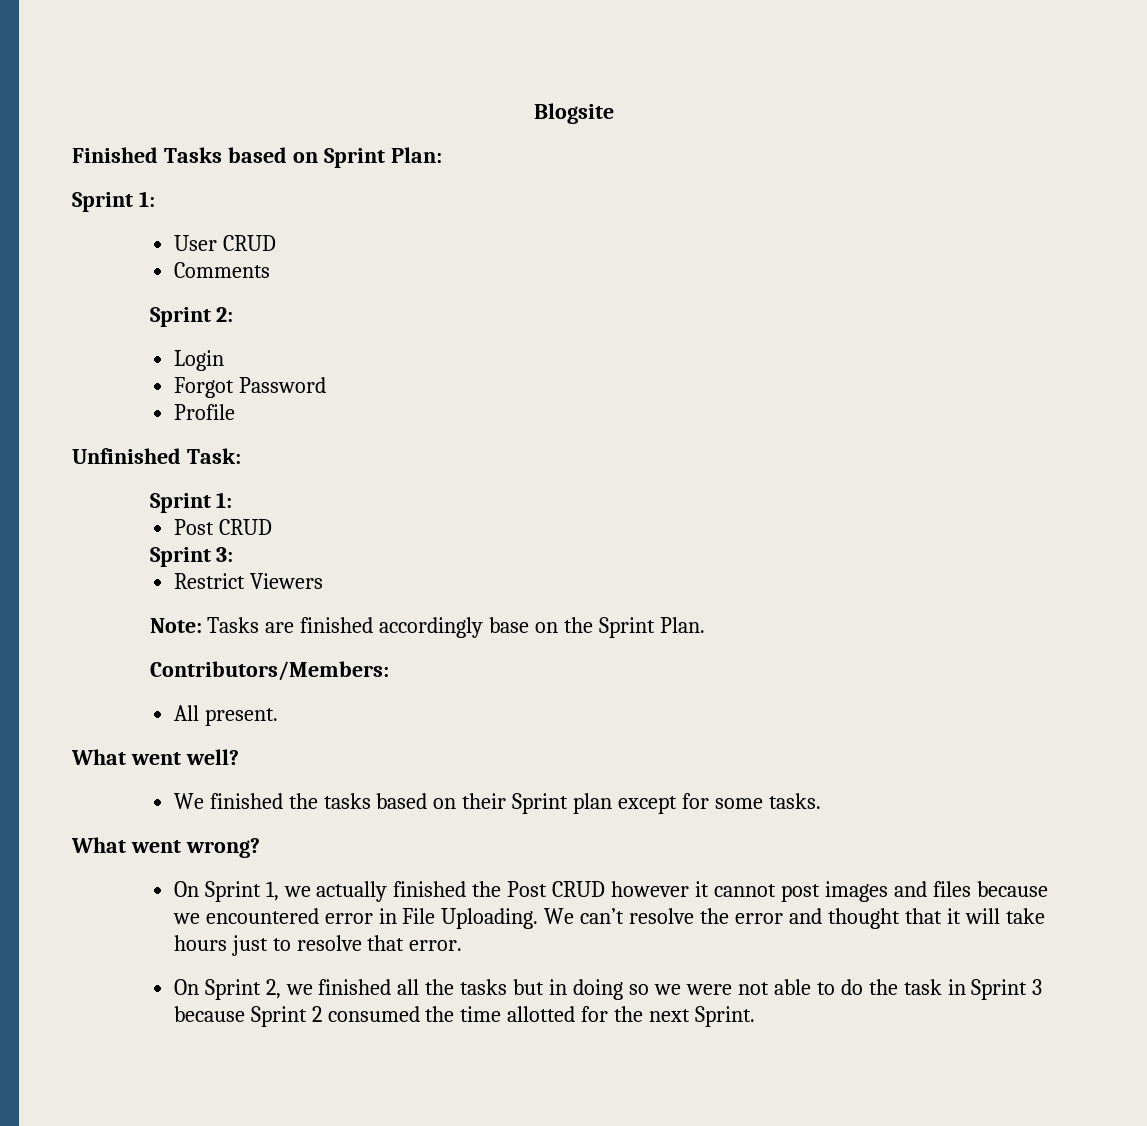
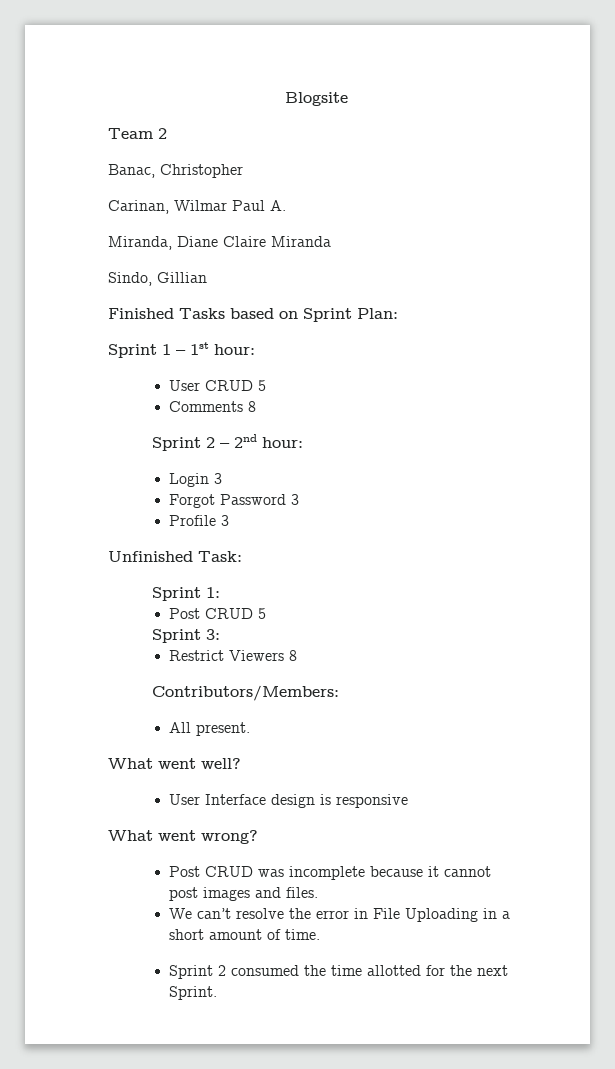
(614, 113) none -> [108,128,167,139] [108,164,243,178] [108,200,286,214] [108,236,331,250] [108,272,207,286] // Team 2 // Banac, Christopher // Carinan, Wilmar Paul A. // Miranda, Diane Claire Miranda // Sindo, Gillian
[138,191,155,207] 1: -> [162,342,255,355] 1 – 1st hour:
(276, 243) none -> [258,380,267,391] 5
[149,307,234,327] // Sprint 2: -> [248,401,257,412] [151,434,303,451] 8 // Sprint 2 – 2nd hour:
(224, 360) none -> [214,473,223,484] 3
(326, 385) none -> [291,494,300,505] 3
(235, 412) none -> [221,515,230,526] 3
(272, 527) none -> [258,608,267,619] 5
[149,617,705,638] // Note: Tasks are finished accordingly base on the Sprint Plan. -> [289,650,298,661] 8
[173,793,822,814] [71,837,260,858] [173,881,690,902] We finished the tasks based on their Sprint plan except for some tasks. // What went wrong? // On Sprint 1, we actually finished the Post CRUD however -> [169,794,409,808] [108,830,258,844] [169,866,424,880] User Interface design is responsive // What went wrong? // Post CRUD was incomplete because
[932,881,1048,897] [172,908,539,929] files because we encountered error in File Uploading. -> [286,887,319,898] files. //
[789,908,1045,929] [173,935,463,956] [173,979,1043,1000] [173,1006,245,1022] and thought that it will take hours just to resolve that error. // On Sprint 2, we finished all the tasks but in doing so we were not able to do the task in Sprint 3 because -> [354,908,511,922] [169,929,321,940] in File Uploading in a short amount of time. //

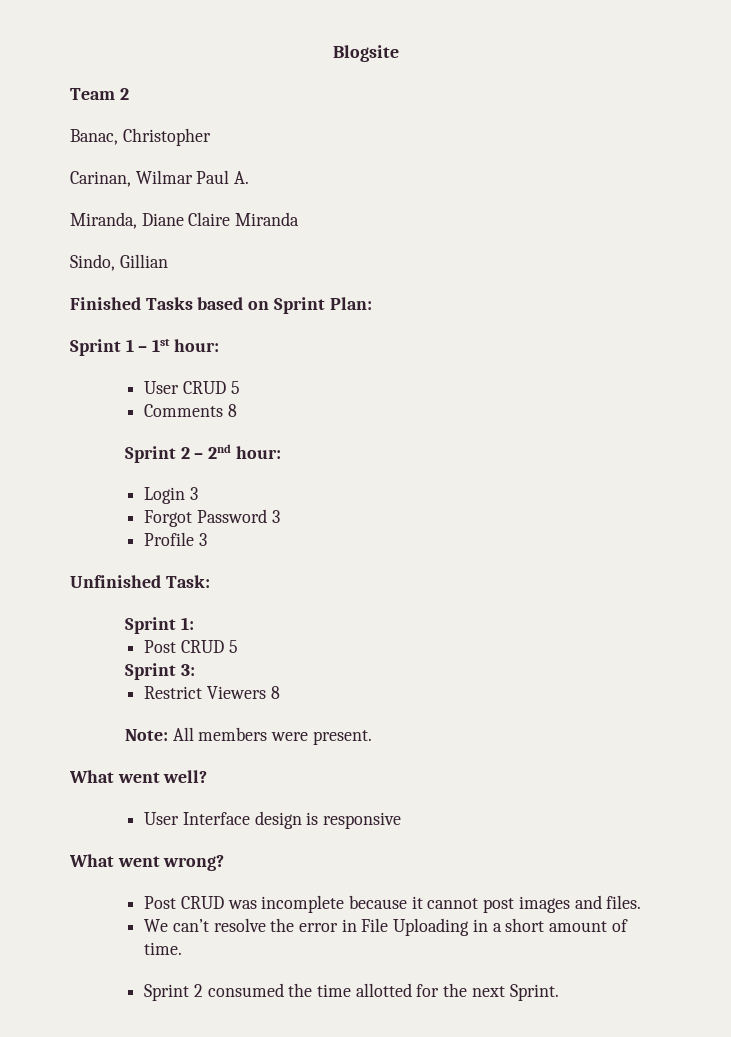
[151,685,339,701] [169,722,192,733] Contributors/Members: // All -> [124,727,309,741] Note: All members were

